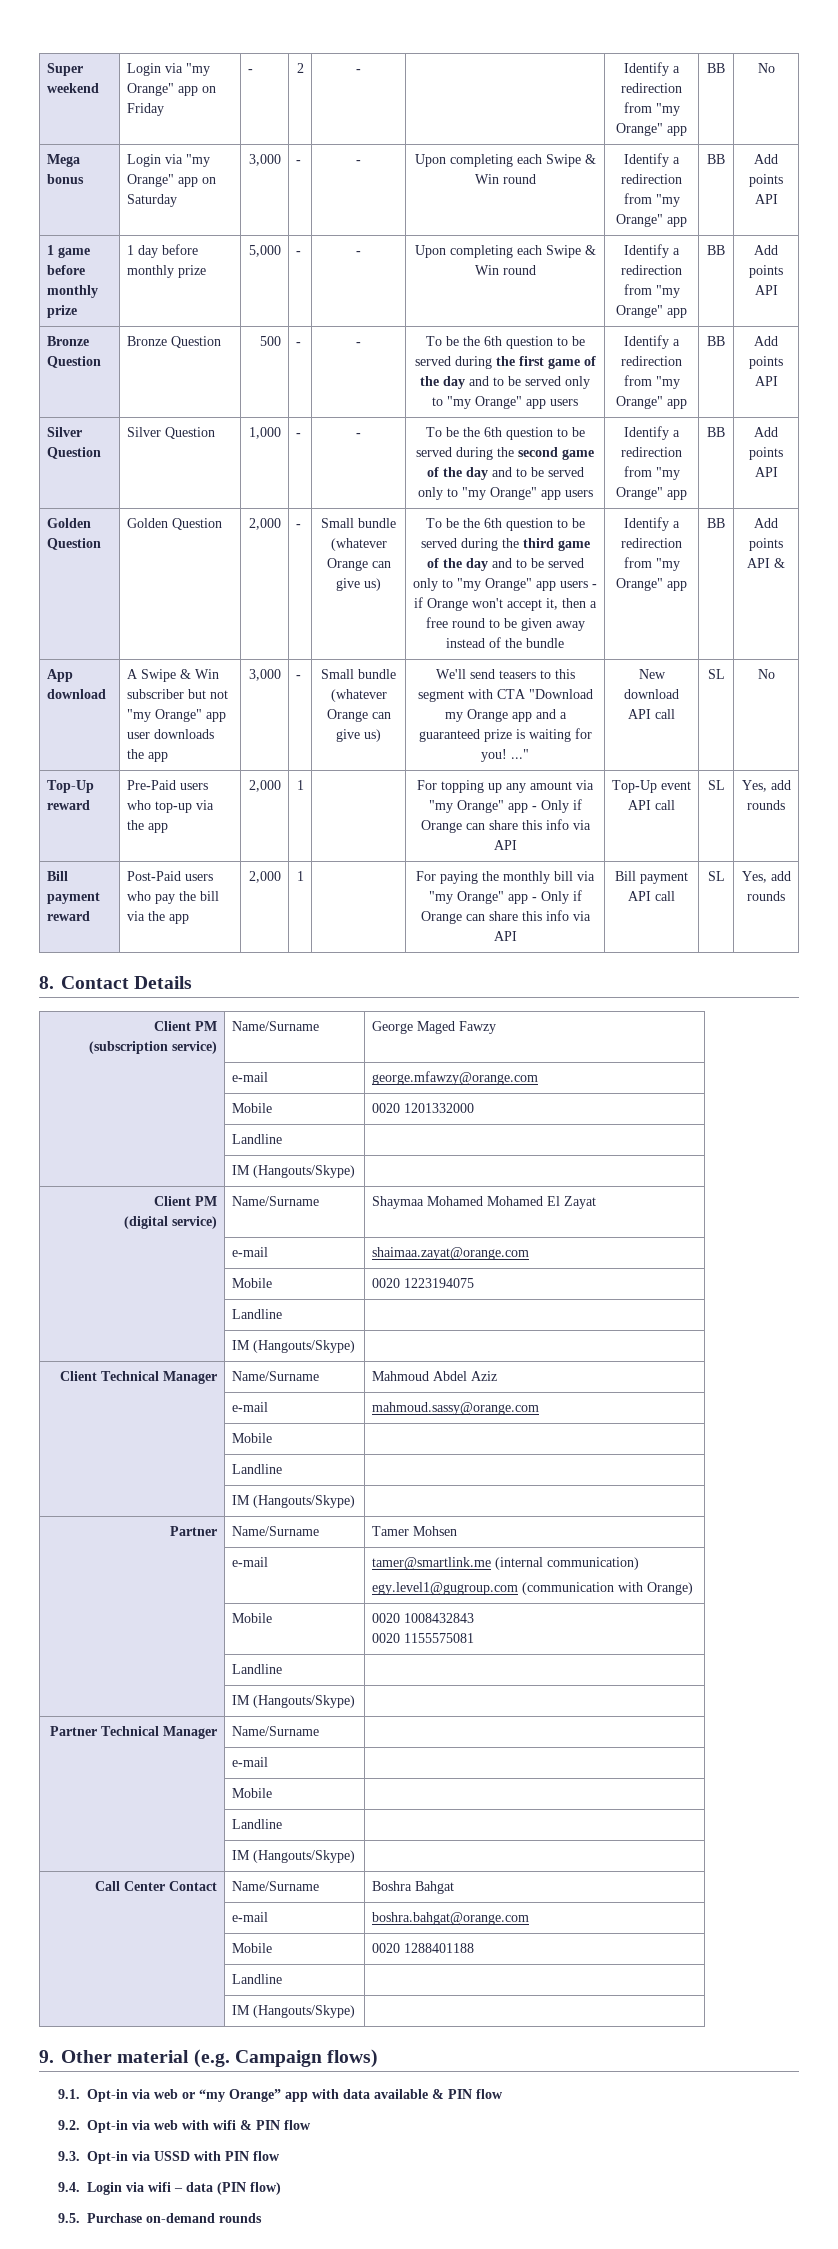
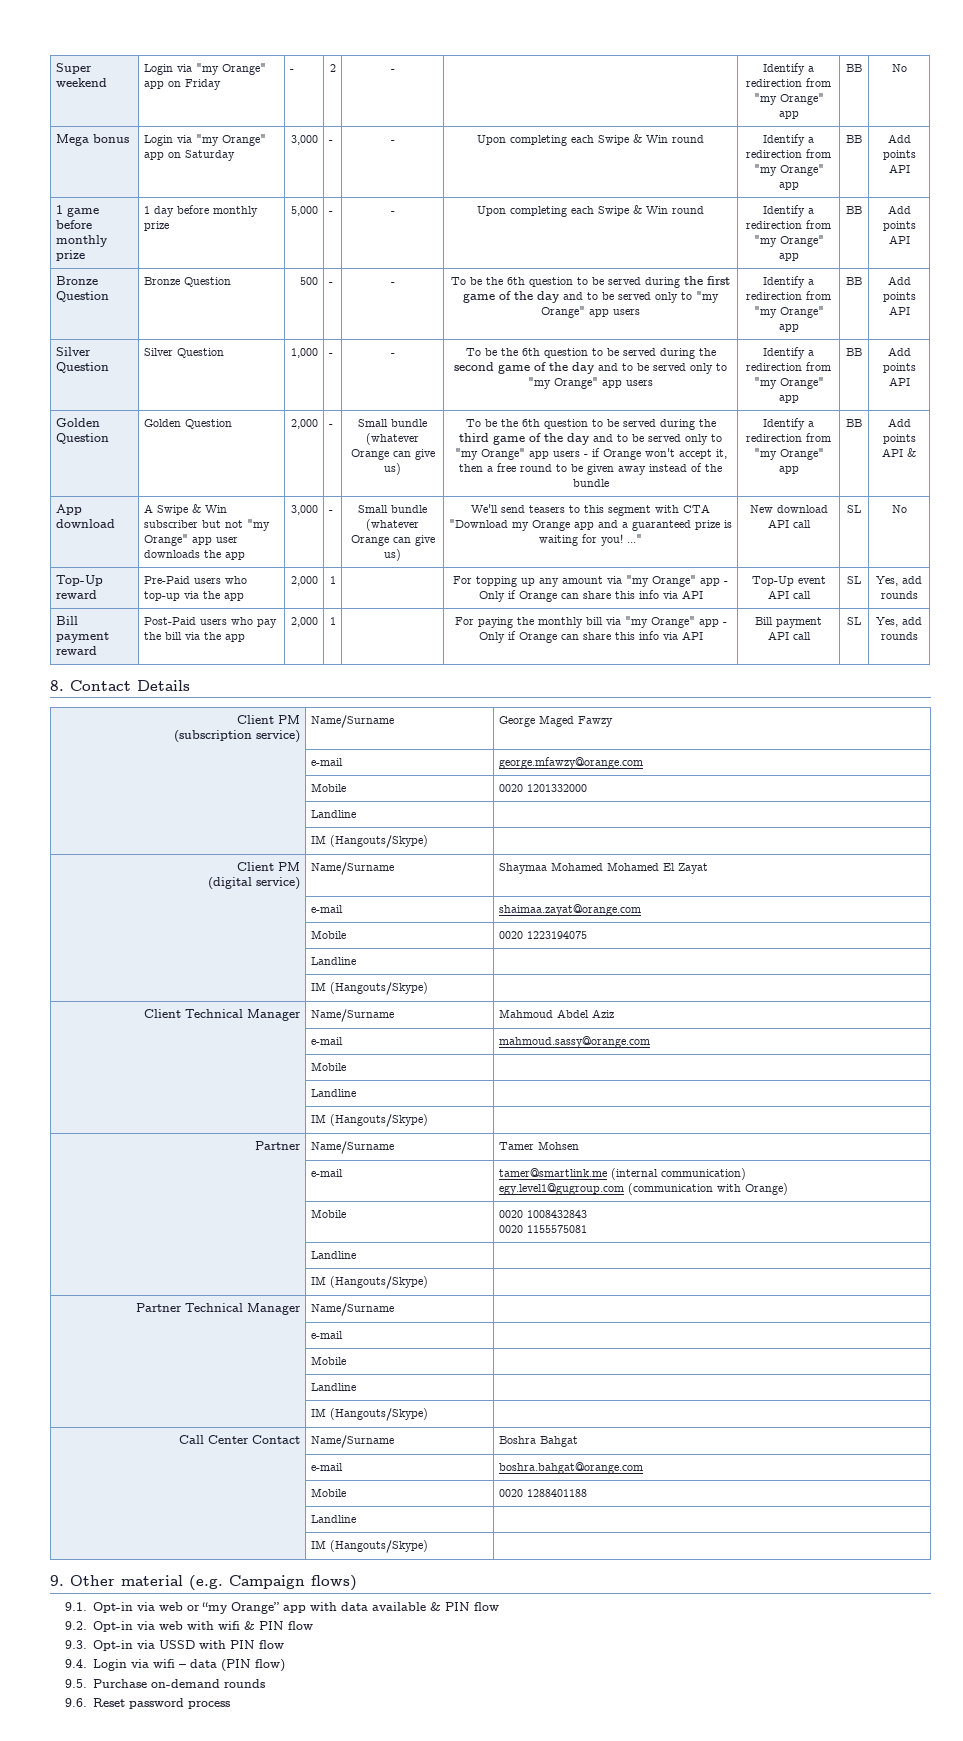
(263, 2218) none -> [65,1698,231,1709] // 9.6. Reset password process

